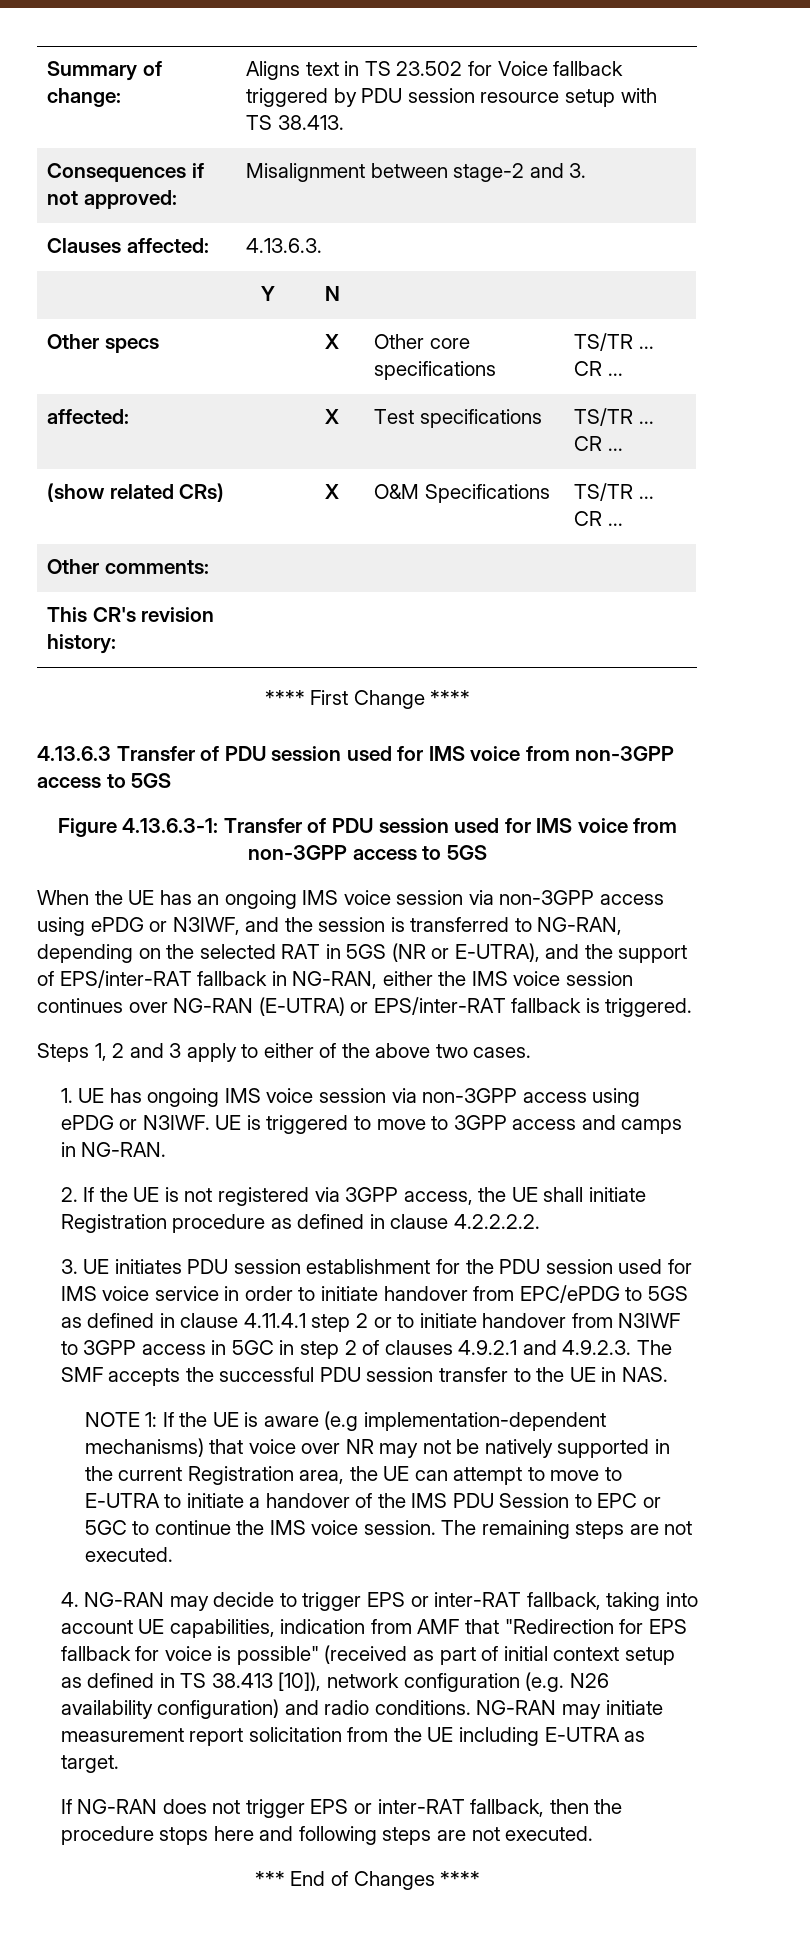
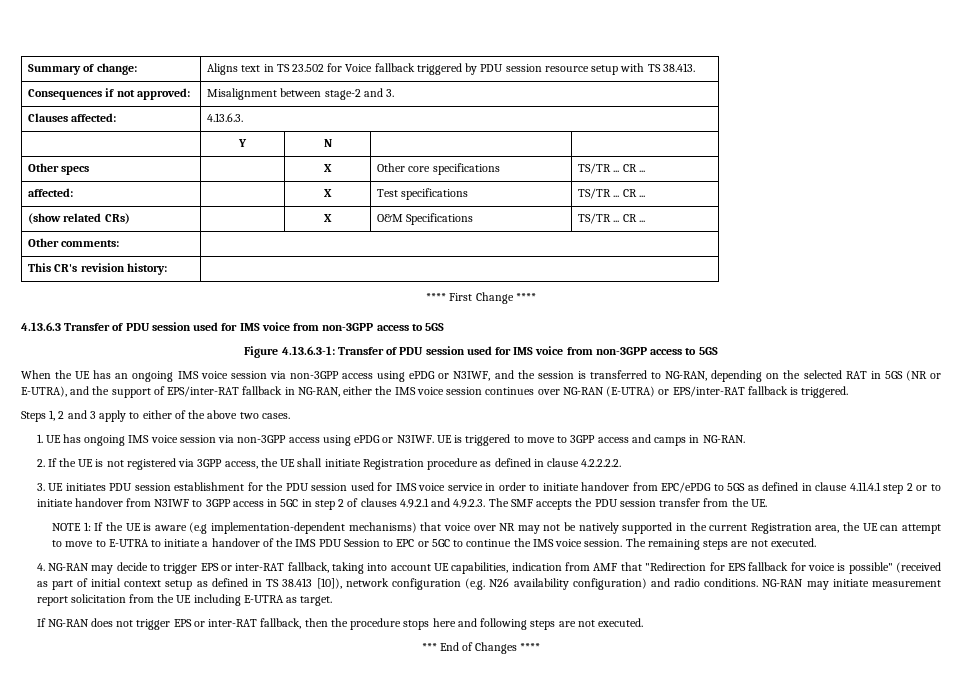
[219,1367,315,1382] successful -> (593, 502) none
[513,1367,668,1382] to the UE in NAS. -> [703,498,767,507] from the UE.

